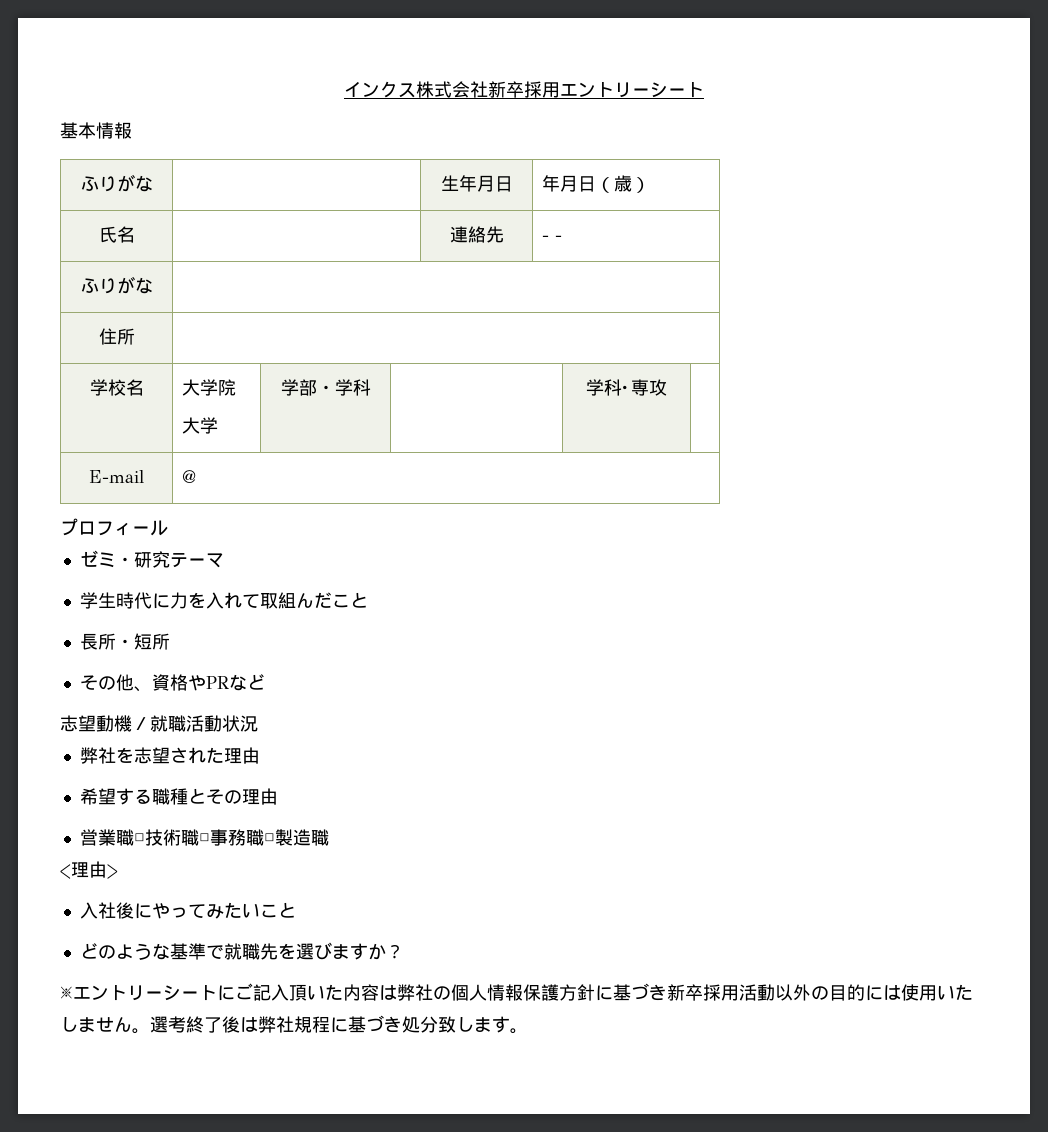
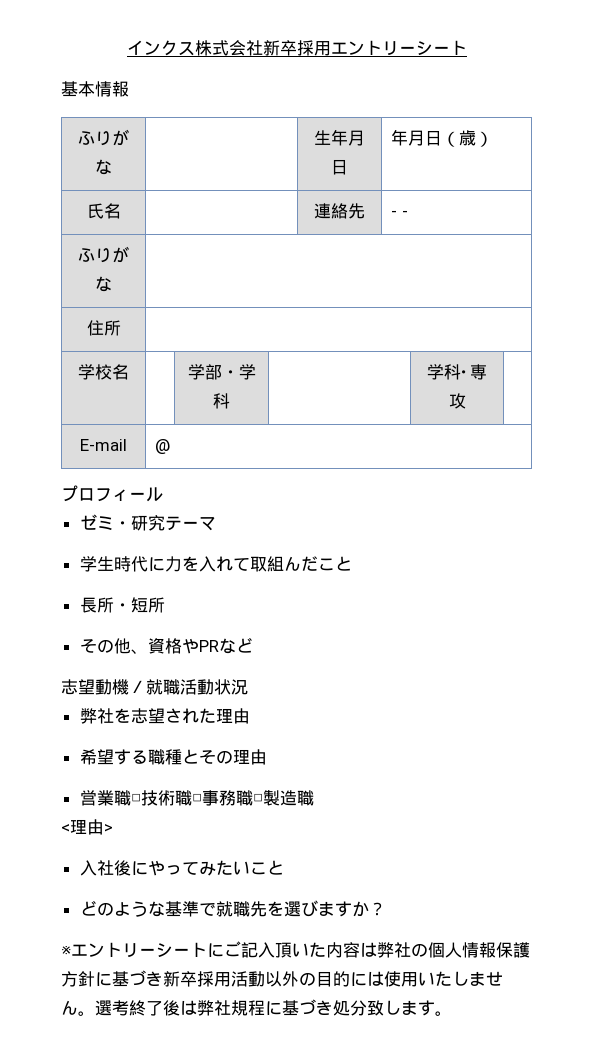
[182,379,237,396] [182,417,219,434] 大学院 // 大学 -> (129, 372) none

